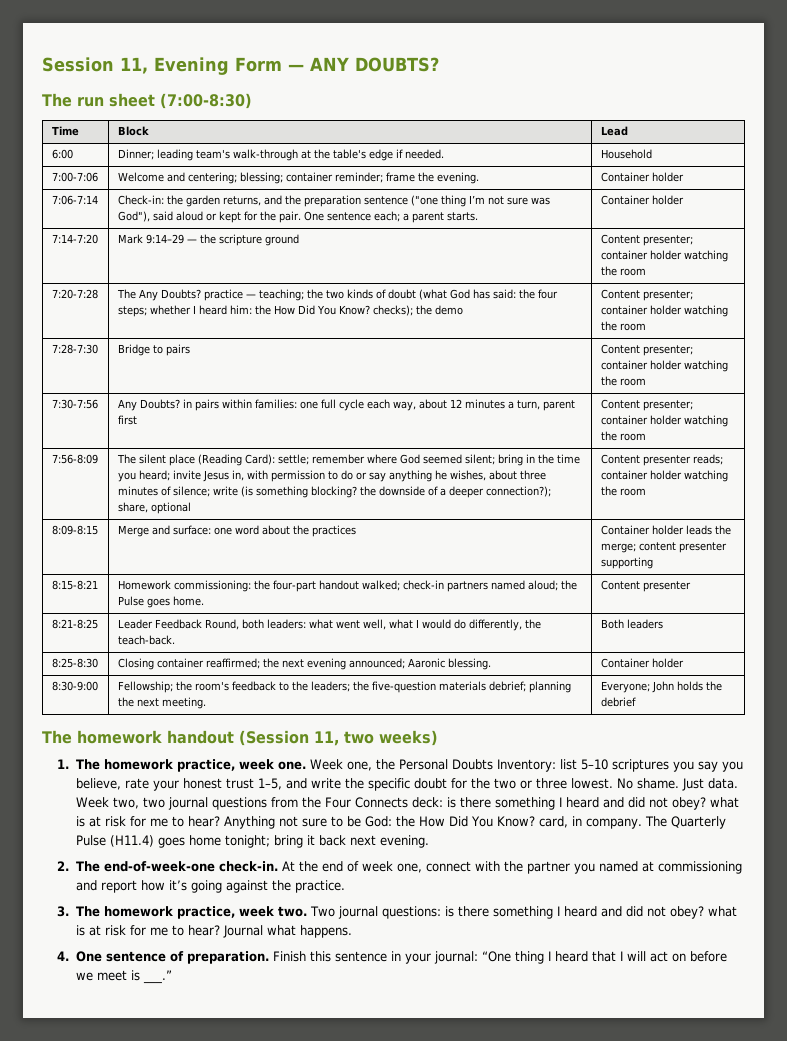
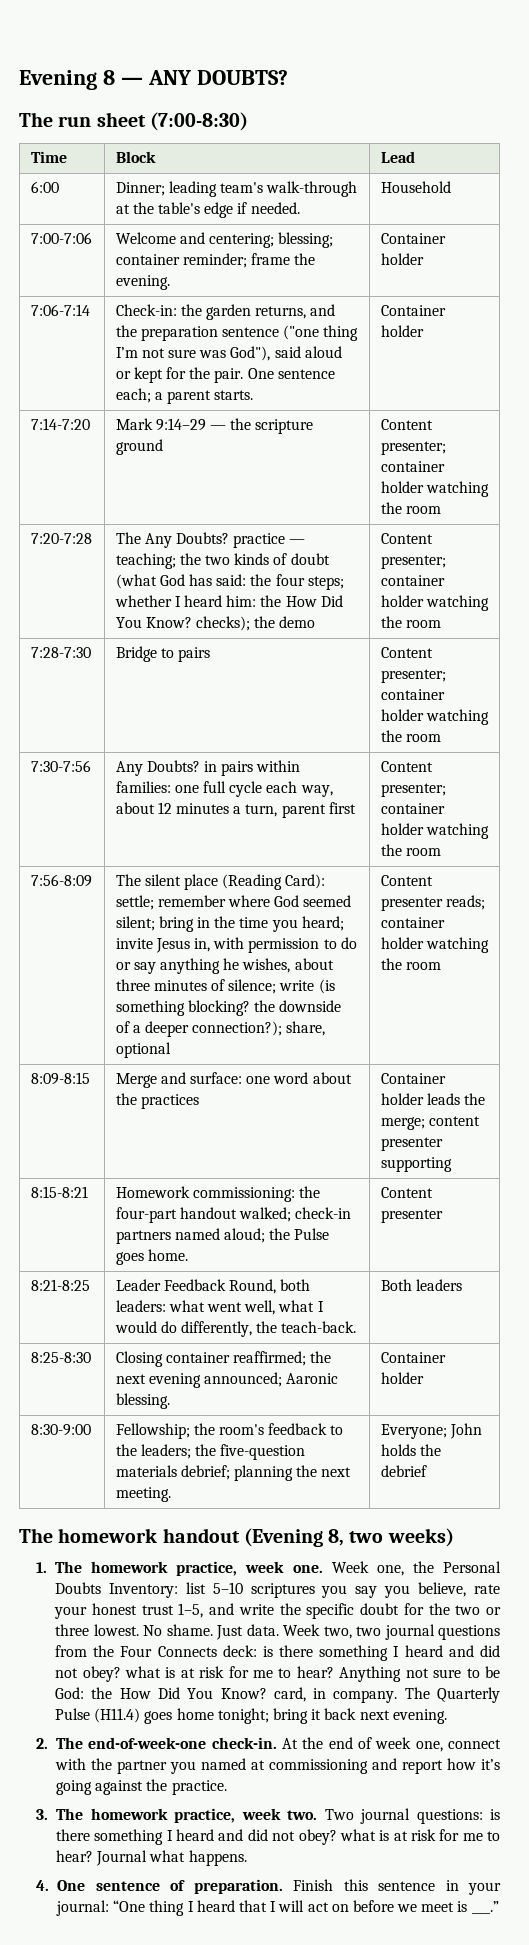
[42,57,282,75] Session 11, Evening Form -> [19,70,115,90] Evening 8
[239,730,339,746] (Session 11, -> [243,1528,345,1547] (Evening 8,

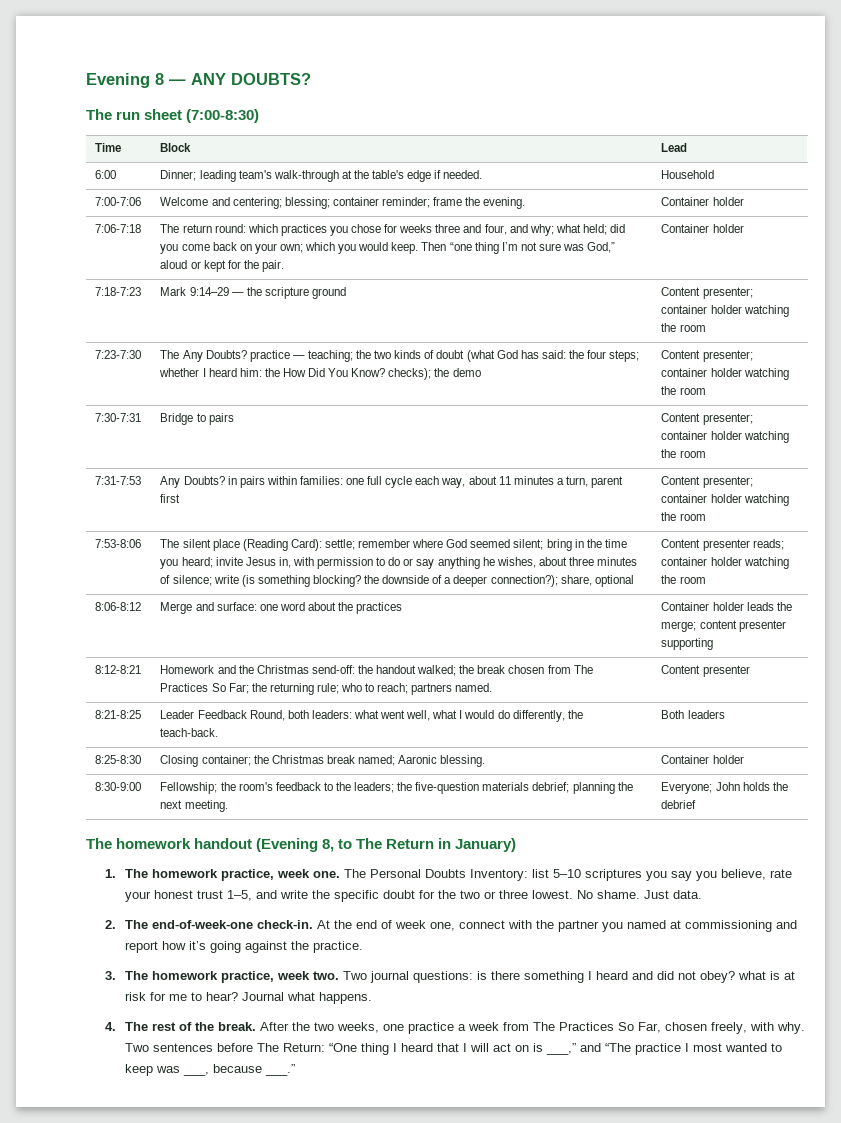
[30,304,90,316] [115,304,336,320] [115,325,320,341] 7:06-7:14 | Check-in: the garden returns, and the preparation sentence ("one -> [95,224,142,233] [160,224,626,236] [160,242,472,254] 7:06-7:18 | The return round: which practices you chose for weeks three and four, and why; what held; did you come back on your own; which you would keep. Then “one
[230,346,301,361] God"), said -> [587,242,616,253] God,”
[247,368,335,379] [115,388,254,404] [380,305,446,316] [380,325,424,337] [30,418,90,430] One sentence each; a parent starts. | Container holder // 7:14-7:20 -> [661,224,744,233] [95,287,142,296] | Container holder // 7:18-7:23
[30,533,92,544] 7:20-7:28 -> [95,350,142,359] 7:23-7:30
[30,647,91,658] 7:28-7:30 -> [95,413,142,422] 7:30-7:31
[30,760,91,772] 7:30-7:56 -> [95,476,142,485] 7:31-7:53
[157,802,172,814] 12 -> [498,476,511,485] 11
[30,874,92,887] 7:56-8:09 -> [95,539,142,548] 7:53-8:06
[30,1072,90,1085] 8:09-8:15 -> [95,602,142,611] 8:06-8:12
[30,1186,88,1198] 8:15-8:21 -> [95,665,142,674] 8:12-8:21
[192,1186,321,1202] [115,1207,352,1223] [115,1228,330,1244] [115,1249,188,1265] commissioning: the four-part handout walked; check-in partners named aloud; the Pulse goes home. -> [217,665,593,676] [160,683,493,695] and the Christmas send-off: the handout walked; the break chosen from The Practices So Far; the returning rule; who to reach; partners named.
[165,1351,332,1366] [115,1372,283,1388] container reaffirmed; the next evening announced; -> [201,755,395,766] container; the Christmas break named;
[349,1528,454,1547] two weeks) -> [338,838,517,852] to The Return in January)
[331,1561,434,1576] Week one, the -> [343,869,366,878] The
[283,1624,501,1640] [55,1645,500,1661] [55,1666,500,1682] [55,1687,500,1703] [55,1708,447,1724] Week two, two journal questions from the Four Connects deck: is there something I heard and did not obey? what is at risk for me to hear? Anything not sure to be God: the How Did You Know? card, in company. The Quarterly Pulse (H11.4) goes home tonight; bring it back next evening. -> (702, 894) none
[57,1879,501,1895] [56,1900,110,1916] One sentence of preparation. Finish this sentence in your journal: -> [124,1022,805,1034] [124,1043,325,1052] The rest of the break. After the two weeks, one practice a week from The Practices So Far, chosen freely, with why. Two sentences before The Return:
[352,1900,468,1912] before we meet is -> [532,1043,782,1055] [124,1064,262,1076] is ___,” and “The practice I most wanted to keep was ___, because

